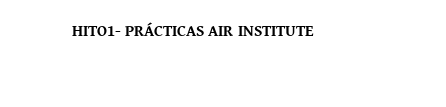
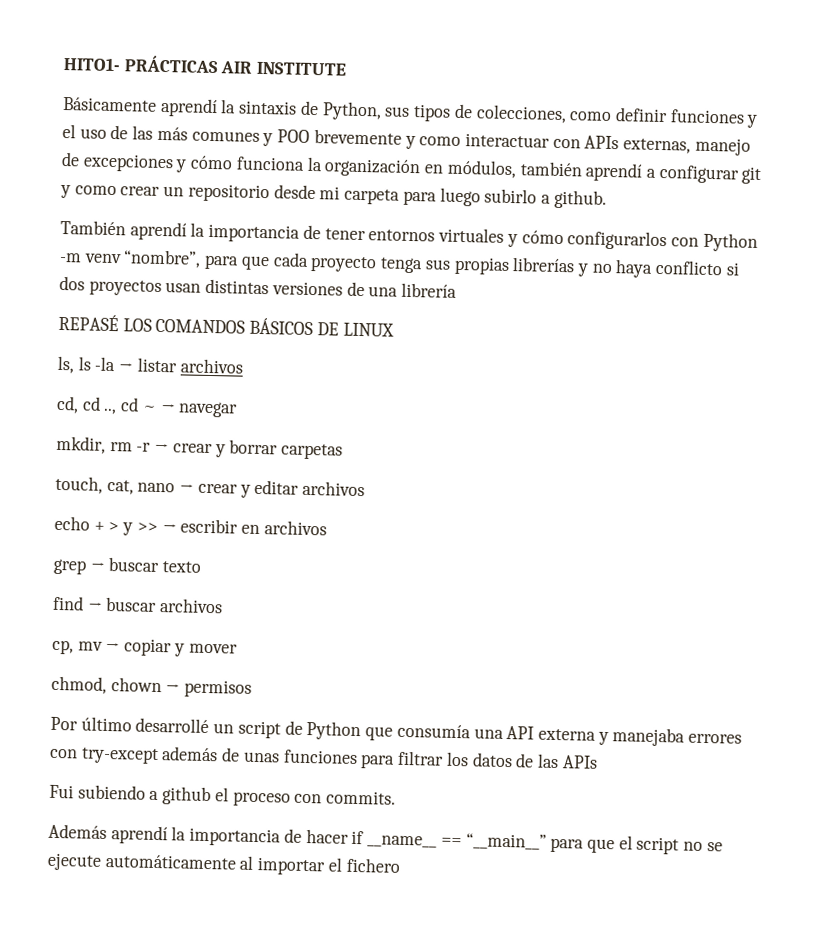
(314, 31) none -> [63,96,759,128] [62,123,751,156] [61,151,763,185] [60,183,607,209] [60,219,758,252] [59,249,740,278] [59,275,458,298] [58,313,394,337] [57,355,244,374] [56,395,239,418] [56,435,344,460] [55,475,366,498] [54,515,327,536] [53,556,202,575] [52,595,224,614] [52,638,238,657] [51,675,253,698] [50,716,743,747] [49,746,598,769] [49,784,397,807] [48,823,723,855] [47,852,401,876] // Básicamente aprendí la sintaxis de Python, sus tipos de colecciones, como definir funciones y el uso de las más comunes y POO brevemente y como interactuar con APIs externas, manejo de excepciones y cómo funciona la organización en módulos, también aprendí a configurar git y como crear un repositorio desde mi carpeta para luego subirlo a github. // También aprendí la importancia de tener entornos virtuales y cómo configurarlos con Python -m venv “nombre”, para que cada proyecto tenga sus propias librerías y no haya conflicto si dos proyectos usan distintas versiones de una librería // REPASÉ LOS COMANDOS BÁSICOS DE LINUX // ls, ls -la → listar archivos // cd, cd .., cd ~ → navegar // mkdir, rm -r → crear y borrar carpetas // touch, cat, nano → crear y editar archivos // echo + > y >> → escribir en archivos // grep → buscar texto // find → buscar archivos // cp, mv → copiar y mover // chmod, chown → permisos // Por último desarrollé un script de Python que consumía una API externa y manejaba errores con try-except además de unas funciones para filtrar los datos de las APIs // Fui subiendo a github el proceso con commits. // Además aprendí la importancia de hacer if __name__ == “__main__” para que el script no se ejecute automáticamente al importar el fichero

